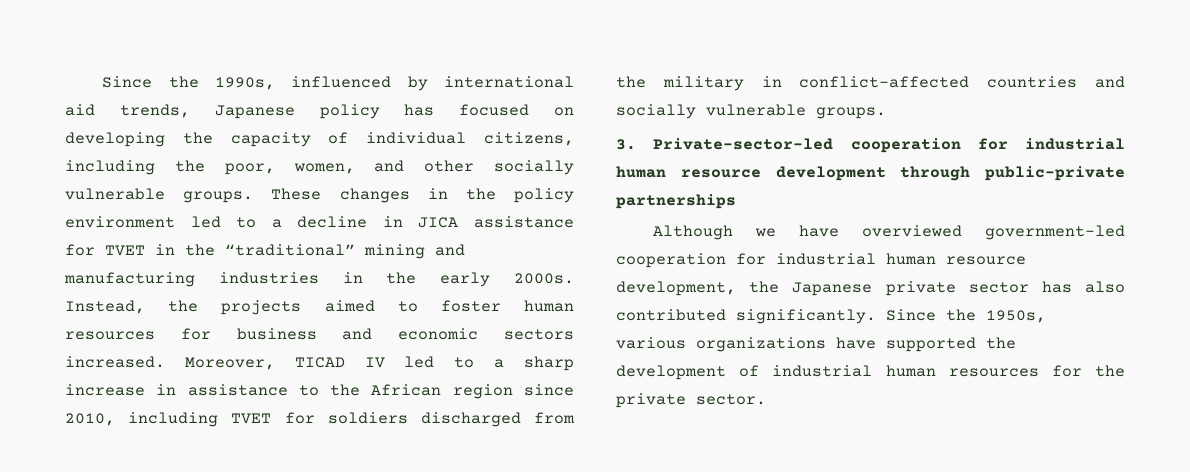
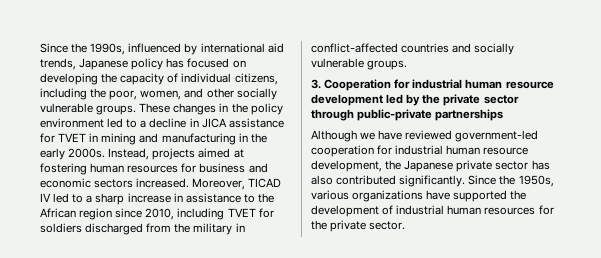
[185,244,355,256] the “traditional” -> (99, 137) none
[218,272,319,284] industries -> (236, 139) none
[168,300,199,312] the -> (150, 154) none
[397,300,501,312] to foster -> [233,149,244,158] [40,163,87,175] at fostering
[653,138,961,153] Private-sector-led cooperation -> [324,79,392,91] Cooperation
(886, 173) none -> [386,94,519,106] led by the private sector
[862,225,963,237] overviewed -> [405,130,453,140] reviewed

